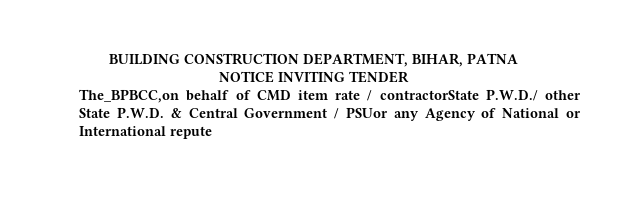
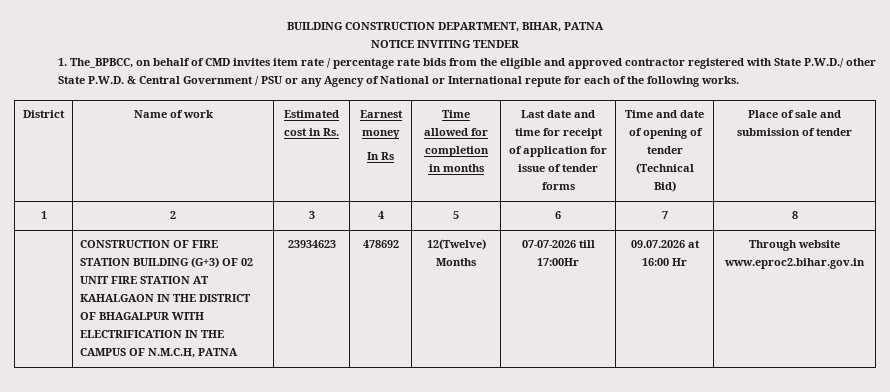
[79,89,180,103] The_BPBCC,on -> [57,58,151,68] 1. The_BPBCC, on
(291, 95) none -> [232,58,270,66] invites
[379,90,479,100] contractorState -> [332,58,801,69] percentage rate bids from the eligible and approved contractor registered with State
[346,107,389,118] PSUor -> [260,76,298,84] PSU or
(213, 132) none -> [563,76,739,87] [23,110,65,118] [133,110,213,118] [284,110,339,118] [284,128,339,136] [359,110,403,118] [362,130,400,139] [367,152,394,160] [442,110,470,118] [424,128,488,136] [424,146,489,157] [428,164,484,172] [521,110,595,118] [514,128,603,139] [509,146,607,157] [518,164,598,172] [541,182,575,190] [625,110,704,118] [628,128,703,139] [646,146,683,154] [635,163,694,174] [653,181,676,192] [748,110,841,118] [737,128,852,136] [40,211,47,219] [170,211,176,219] [308,211,315,219] [377,211,384,219] [453,211,459,219] [555,211,561,219] [661,211,668,219] [791,211,798,219] [80,240,219,248] [80,257,254,268] [80,276,210,284] [80,294,252,302] [80,312,205,320] [80,330,225,338] [80,348,239,358] [287,240,336,248] [362,240,399,248] [426,239,486,250] [436,258,476,266] [521,240,595,248] [537,258,579,266] [630,240,700,248] [642,258,687,266] [749,240,840,251] [724,258,865,269] for each of the following works. // District | Name of work | Estimated cost in Rs. | Earnest money // In Rs | Time allowed for completion in months | Last date and time for receipt of application for issue of tender forms | Time and date of opening of tender (Technical Bid) | Place of sale and submission of tender // 1 | 2 | 3 | 4 | 5 | 6 | 7 | 8 // | CONSTRUCTION OF FIRE STATION BUILDING (G+3) OF 02 UNIT FIRE STATION AT KAHALGAON IN THE DISTRICT OF BHAGALPUR WITH ELECTRIFICATION IN THE CAMPUS OF N.M.C.H, PATNA | 23934623 | 478692 | 12(Twelve) Months | 07-07-2026 till 17:00Hr | 09.07.2026 at 16:00 Hr | Through website www.eproc2.bihar.gov.in

